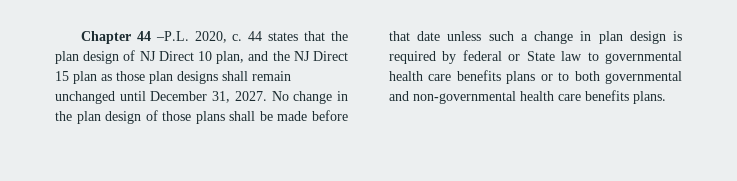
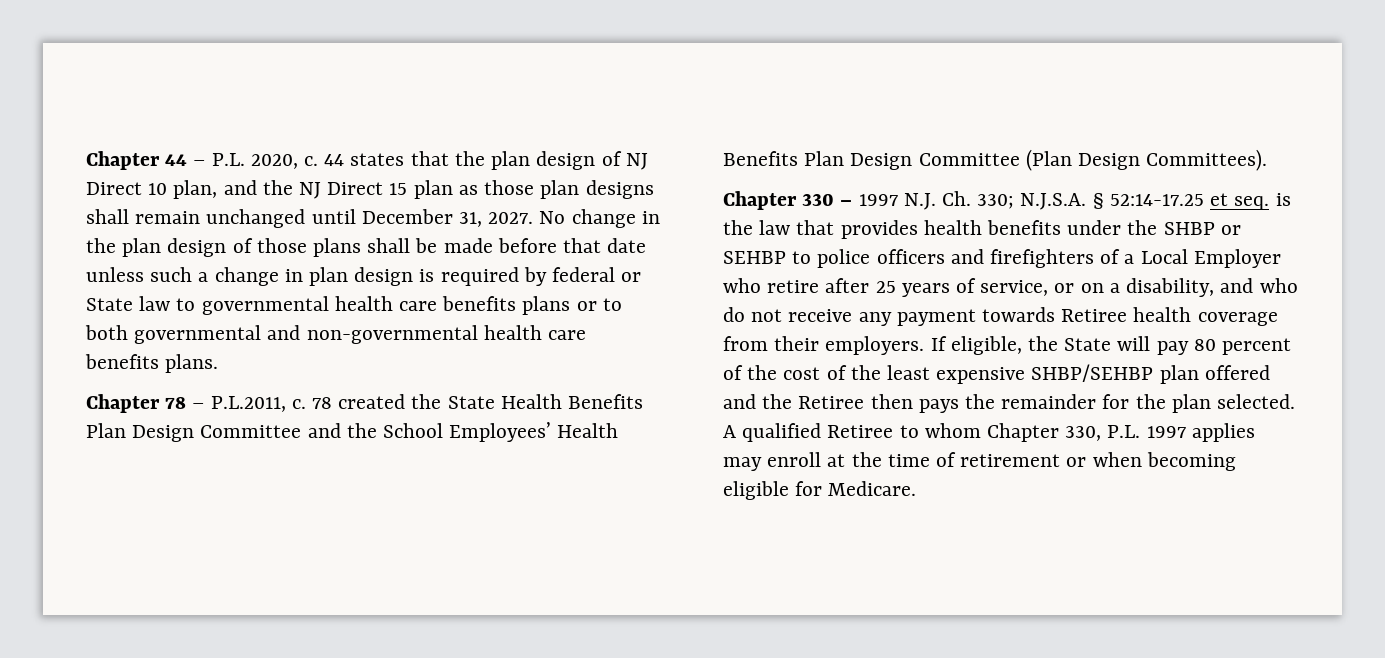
[155,31,189,41] –P.L. -> [193,153,245,166] – P.L.
(666, 97) none -> [86,394,644,413] [86,422,619,442] [723,149,1268,171] [723,191,1291,210] [723,220,1241,239] [723,249,1281,268] [723,278,1298,297] [723,307,1278,326] [723,336,1292,355] [723,364,1270,384] [723,394,1296,413] [723,423,1255,442] [723,452,1236,471] [723,481,917,500] // Chapter 78 – P.L.2011, c. 78 created the State Health Benefits Plan Design Committee and the School Employees’ Health Benefits Plan Design Committee (Plan Design Committees). // Chapter 330 – 1997 N.J. Ch. 330; N.J.S.A. § 52:14-17.25 et seq. is the law that provides health benefits under the SHBP or SEHBP to police officers and firefighters of a Local Employer who retire after 25 years of service, or on a disability, and who do not receive any payment towards Retiree health coverage from their employers. If eligible, the State will pay 80 percent of the cost of the least expensive SHBP/SEHBP plan offered and the Retiree then pays the remainder for the plan selected. A qualified Retiree to whom Chapter 330, P.L. 1997 applies may enroll at the time of retirement or when becoming eligible for Medicare.

